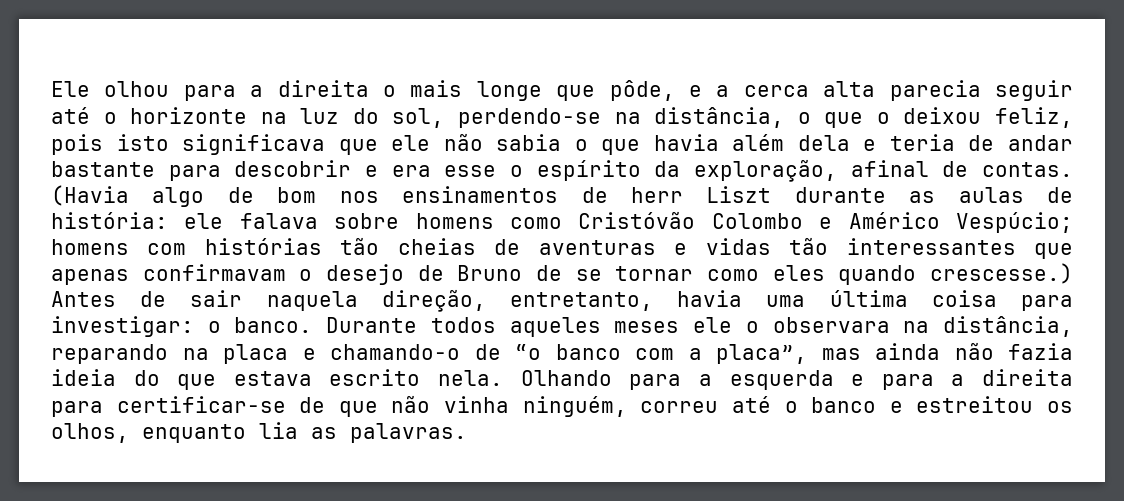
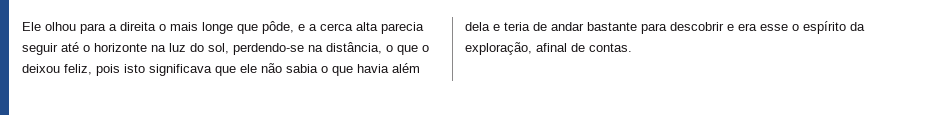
[51,185,1073,207] [51,211,1073,233] [51,237,1073,259] [51,263,1073,285] [51,289,1074,312] [51,316,1074,337] [51,342,1073,364] [51,369,1074,390] [51,395,1074,417] [51,422,467,443] (Havia algo de bom nos ensinamentos de herr Liszt durante as aulas de história: ele falava sobre homens como Cristóvão Colombo e Américo Vespúcio; homens com histórias tão cheias de aventuras e vidas tão interessantes que apenas confirmavam o desejo de Bruno de se tornar como eles quando crescesse.) Antes de sair naquela direção, entretanto, havia uma última coisa para investigar: o banco. Durante todos aqueles meses ele o observara na distância, reparando na placa e chamando-o de “o banco com a placa”, mas ainda não fazia ideia do que estava escrito nela. Olhando para a esquerda e para a direita para certificar-se de que não vinha ninguém, correu até o banco e estreitou os olhos, enquanto lia as palavras. -> (632, 47) none

